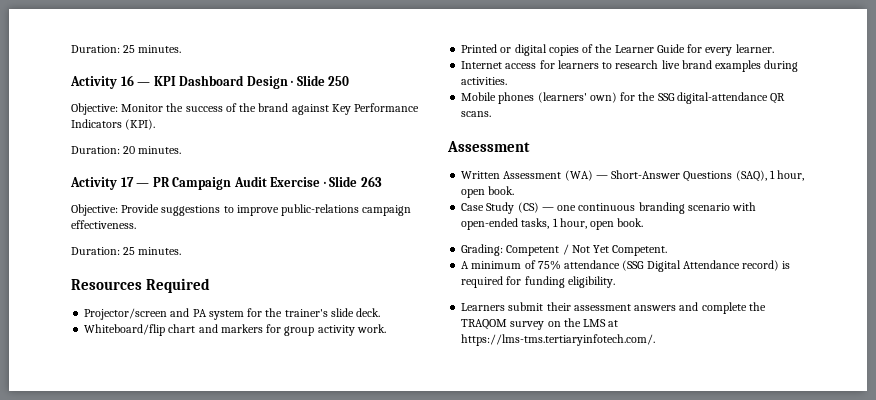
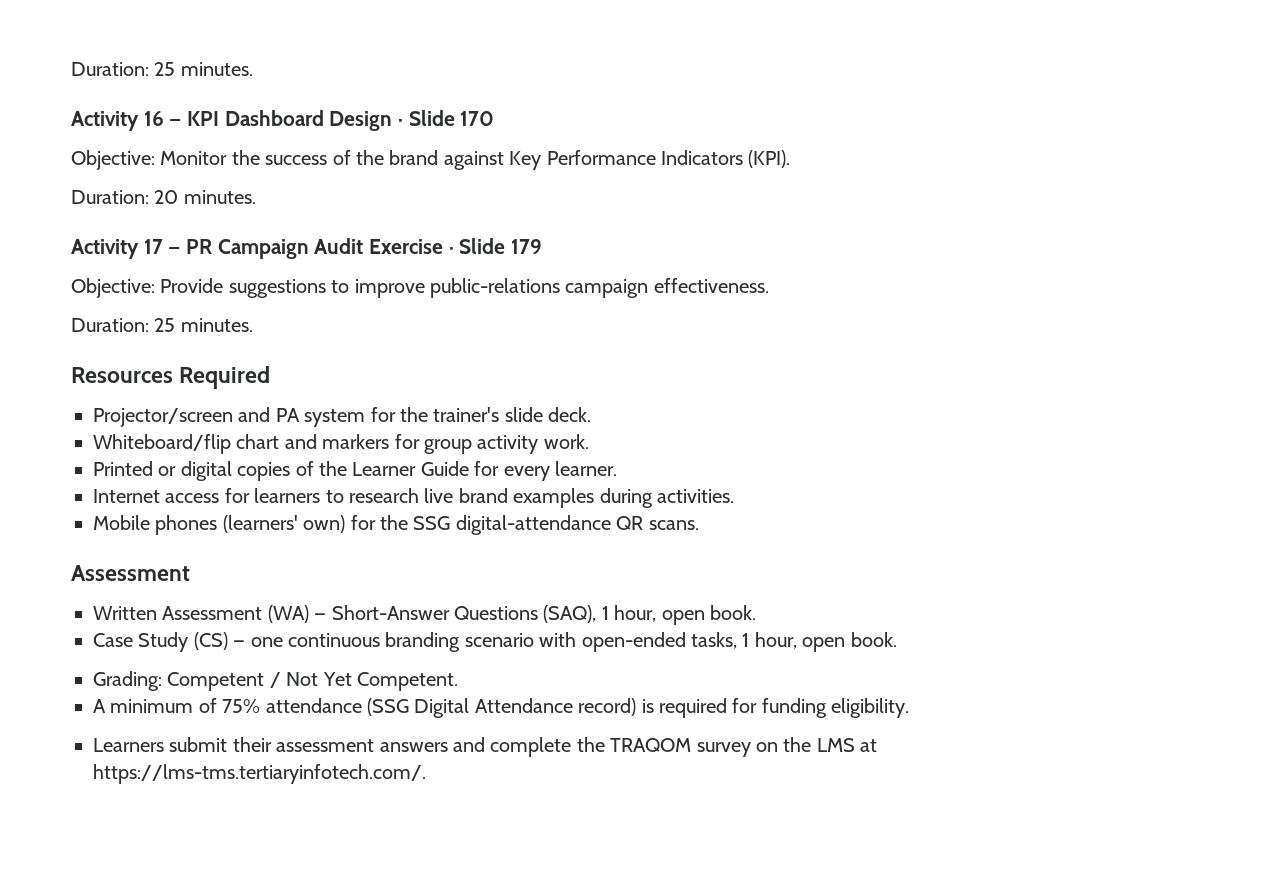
[328,76,350,86] 250 -> [460,111,495,126] 170
[360,176,382,187] 263 -> [511,239,543,254] 179

